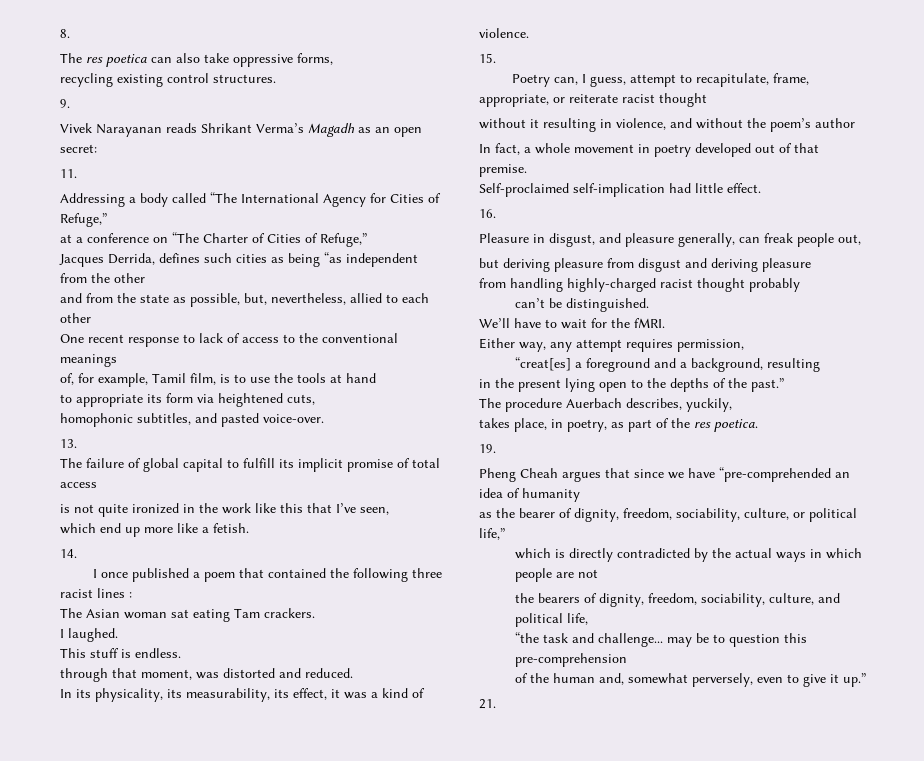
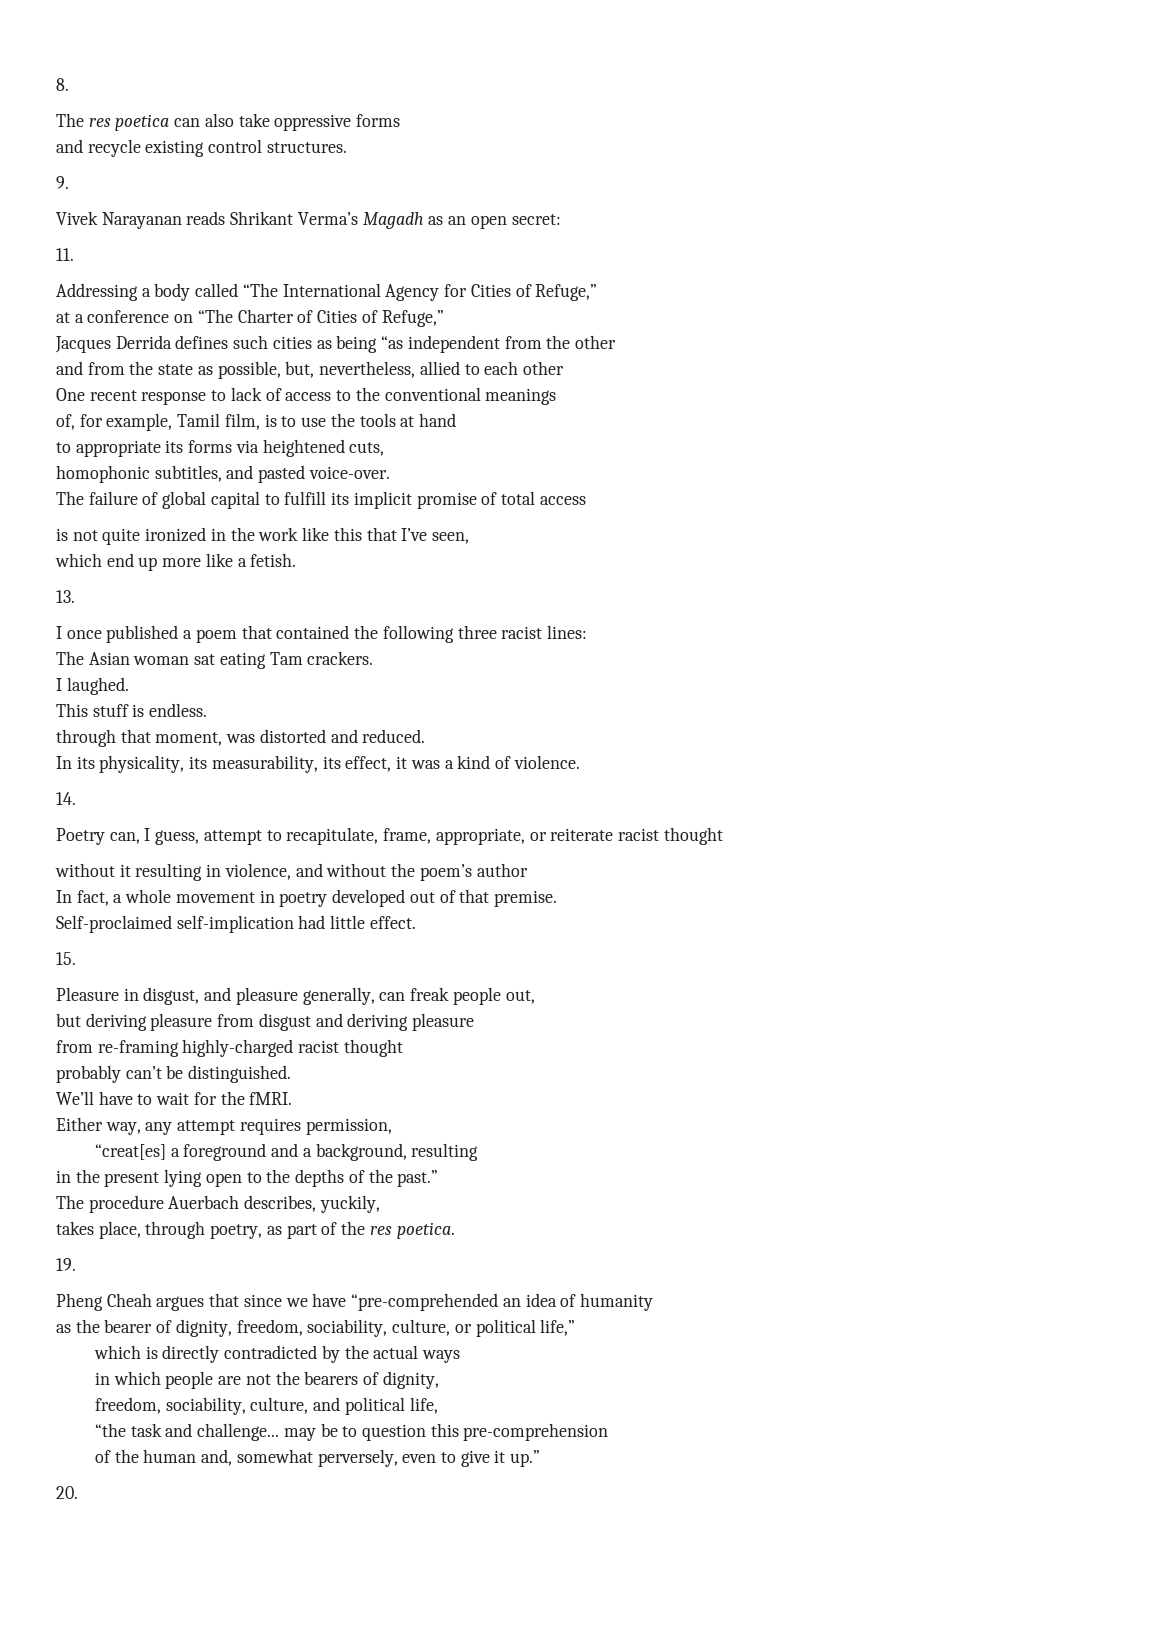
[297,53,333,65] [60,73,113,87] forms, // recycling -> [356,114,401,127] [56,139,141,157] forms // and recycle
[108,253,155,265] Derrida, -> [115,335,172,349] Derrida
[166,393,193,403] form -> [188,440,233,453] forms
[60,439,77,448] // 13. -> (390, 472) none
[60,549,77,558] 14. -> [56,590,75,603] 13.
[97,588,132,598] lines : -> [546,625,587,639] lines:
[479,53,496,63] 15. -> [56,792,76,805] 14.
[479,209,496,218] 16. -> [56,952,76,965] 15.
[510,278,563,292] handling -> [97,1040,179,1057] re-framing
(745, 285) none -> (403, 1048) //
(800, 285) // -> (121, 1074) none
[551,419,563,428] in -> [145,1221,206,1239] through
(807, 557) none -> (460, 1356) //
(599, 573) // -> (271, 1379) none
(645, 600) none -> (439, 1380) //
[479,699,496,709] 21. -> [56,1486,78,1499] 20.

